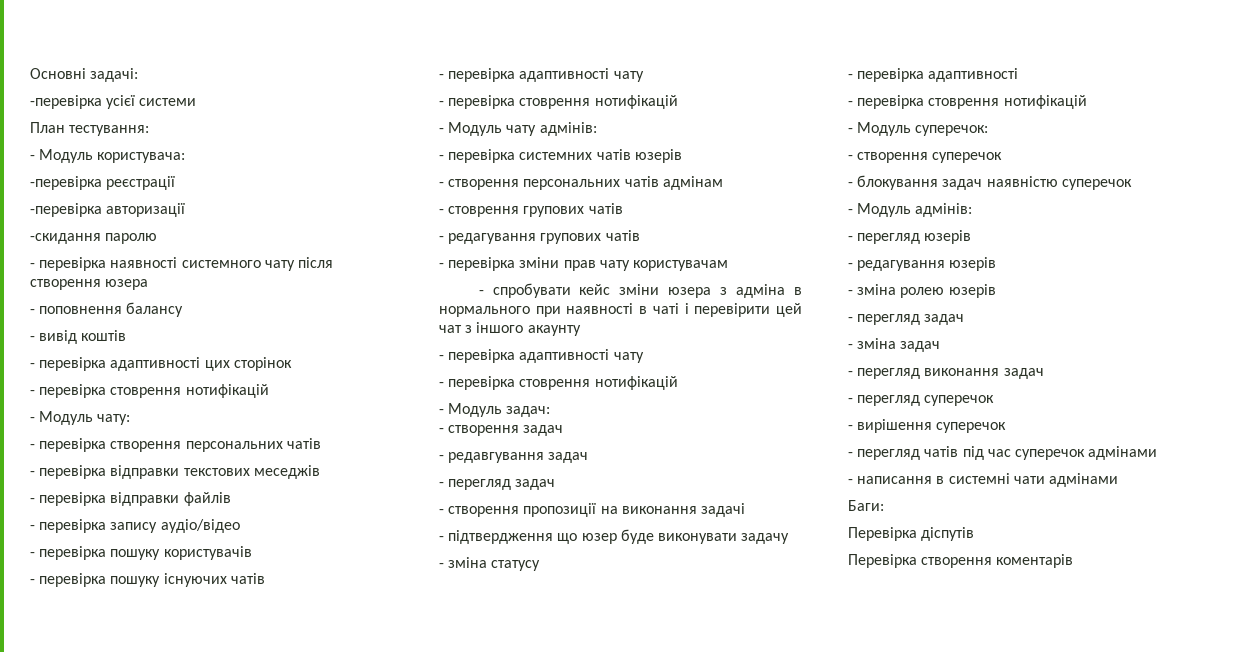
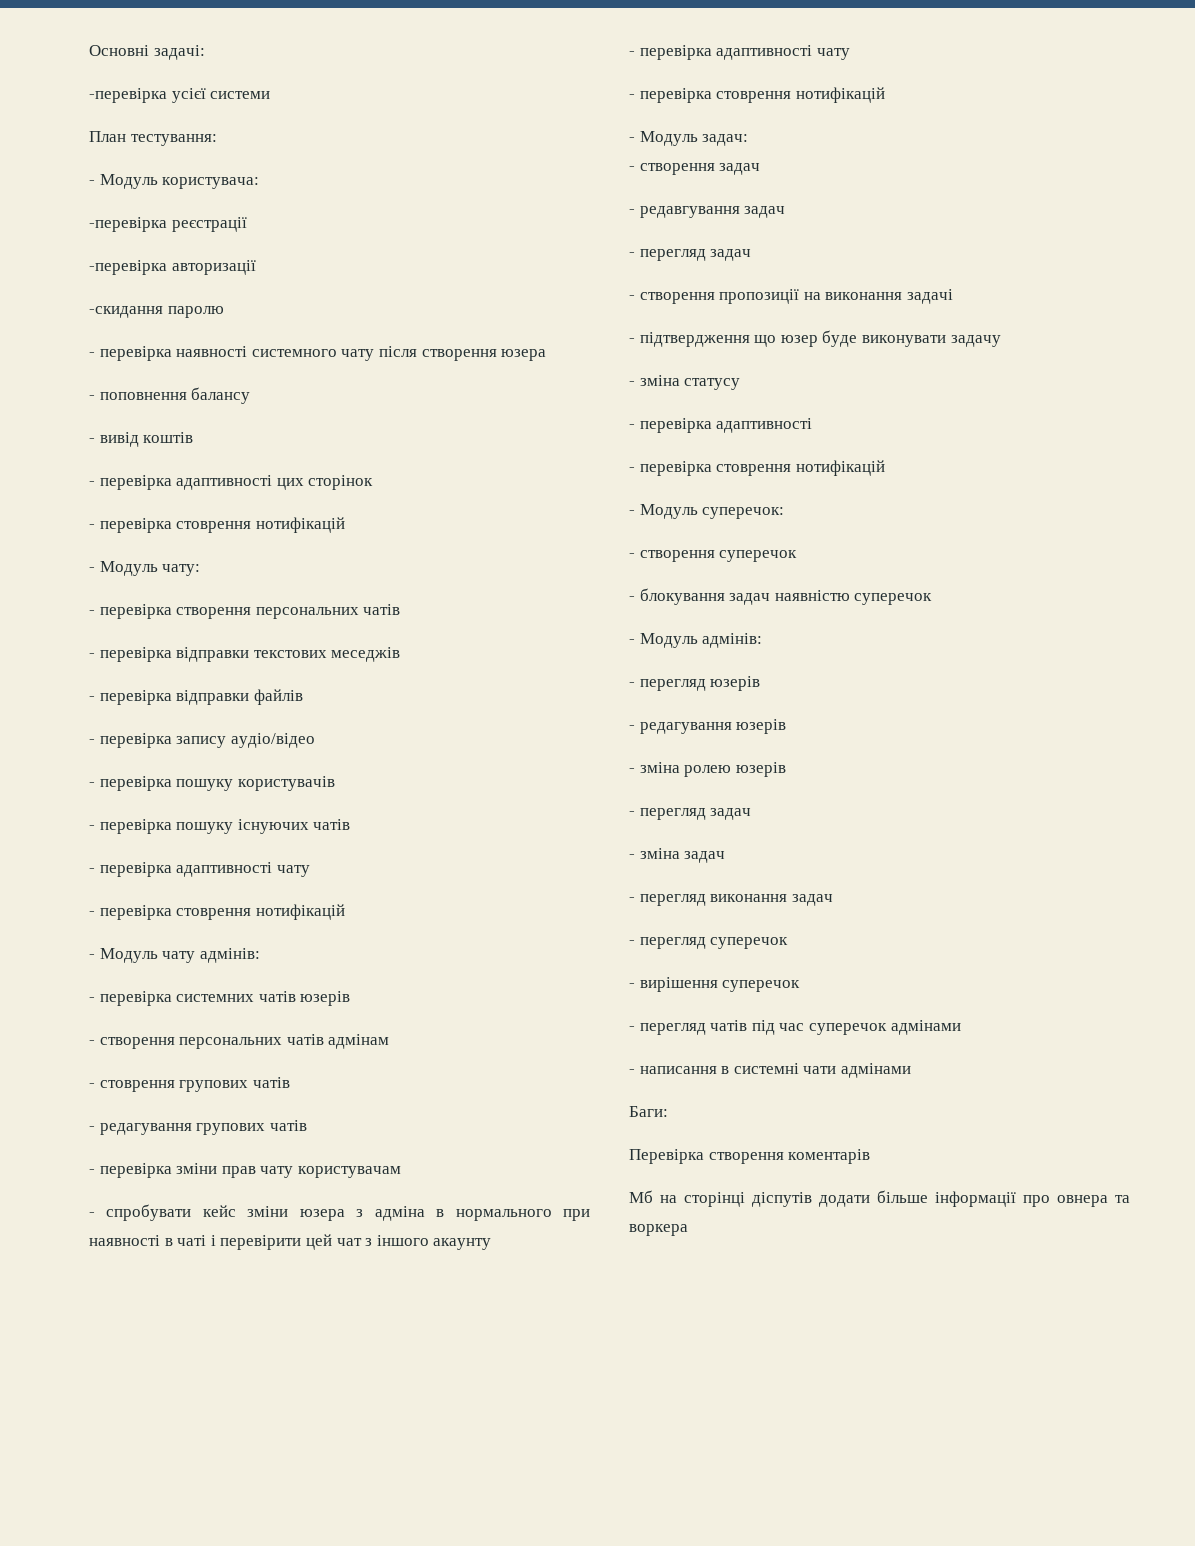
[848,527,975,541] // Перевірка діспутів -> (668, 1111) none
(1074, 561) none -> [629,1190,1130,1207] [629,1224,688,1236] // Мб на сторінці діспутів додати більше інформації про овнера та воркера

